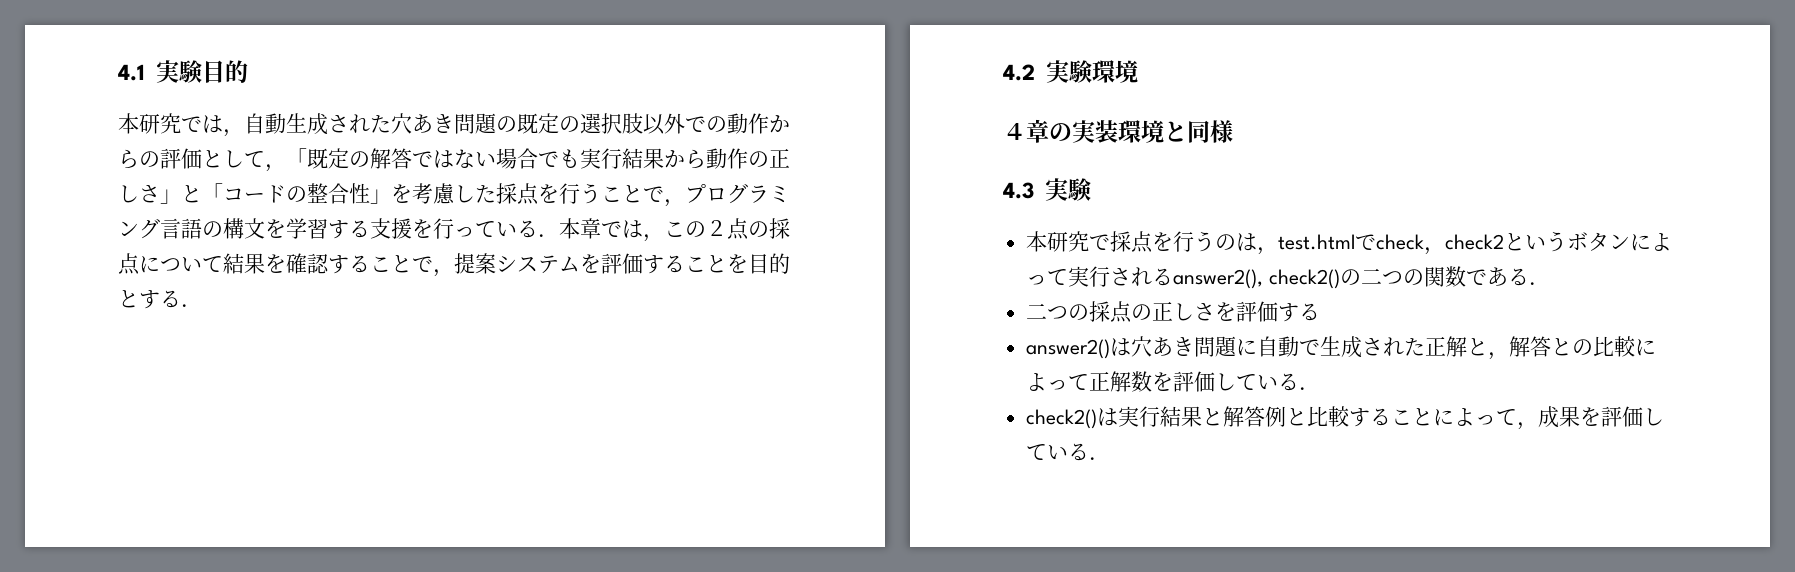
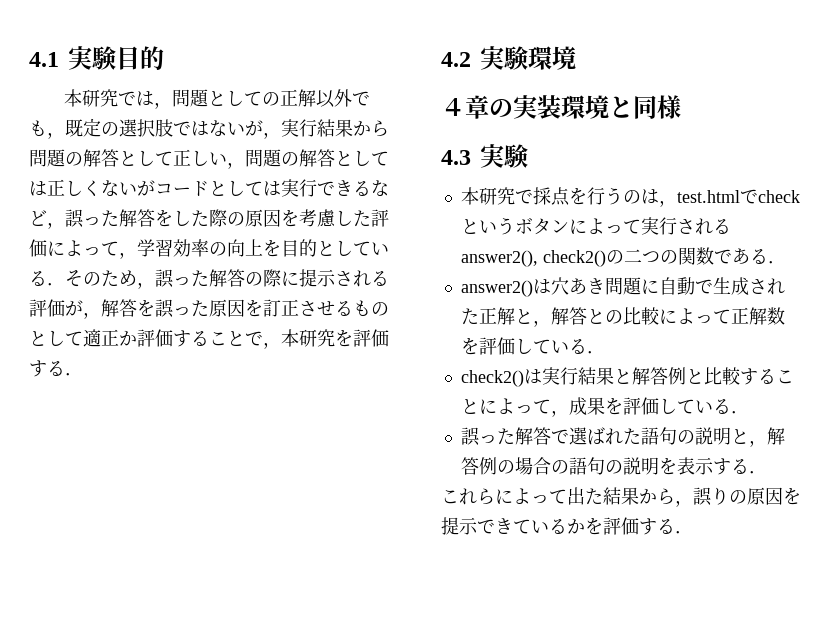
[244,113,790,135] [118,148,790,172] [118,183,790,207] [118,218,790,242] [118,253,790,277] [118,290,139,308] 自動生成された穴あき問題の既定の選択肢以外での動作からの評価として，「既定の解答ではない場合でも実行結果から動作の正しさ」と「コードの整合性」を考慮した採点を行うことで，プログラミング言語の構文を学習する支援を行っている．本章では，この２点の採点について結果を確認することで，提案システムを評価することを目的と -> [172,89,371,108] [29,118,389,139] [29,149,389,169] [29,179,389,197] [29,209,389,229] [29,239,389,259] [29,269,389,289] [29,299,389,319] [29,329,389,349] 問題としての正解以外でも，既定の選択肢ではないが，実行結果から問題の解答として正しい，問題の解答としては正しくないがコードとしては実行できるなど，誤った解答をした際の原因を考慮した評価によって，学習効率の向上を目的としている．そのため，誤った解答の際に提示される評価が，解答を誤った原因を訂正させるものとして適正か評価することで，本研究を評価
[1424,234,1505,255] ，check2 -> (800, 196) none
[1026,301,1321,323] // 二つの採点の正しさを評価する -> (786, 262) none
(1111, 458) none -> [460,427,785,447] [460,457,767,475] [441,487,801,507] [441,517,693,535] // 誤った解答で選ばれた語句の説明と，解答例の場合の語句の説明を表示する． // これらによって出た結果から，誤りの原因を提示できているかを評価する．

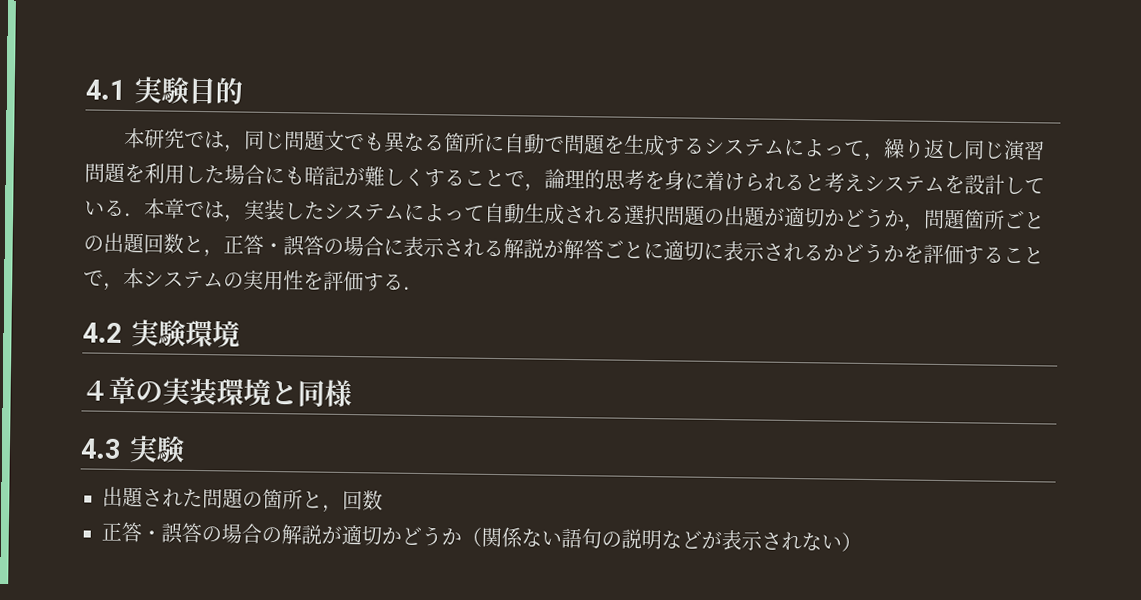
[172,89,371,108] [29,118,389,139] [29,149,389,169] [29,179,389,197] [29,209,389,229] [29,239,389,259] [29,269,389,289] [29,299,389,319] [29,329,137,347] 問題としての正解以外でも，既定の選択肢ではないが，実行結果から問題の解答として正しい，問題の解答としては正しくないがコードとしては実行できるなど，誤った解答をした際の原因を考慮した評価によって，学習効率の向上を目的としている．そのため，誤った解答の際に提示される評価が，解答を誤った原因を訂正させるものとして適正か -> [243,130,1046,162] [84,162,1045,195] [84,198,1045,232] [83,232,924,264] 同じ問題文でも異なる箇所に自動で問題を生成するシステムによって，繰り返し同じ演習問題を利用した場合にも暗記が難しくすることで，論理的思考を身に着けられると考えシステムを設計している．本章では，実装したシステムによって自動生成される選択問題の出題が適切かどうか，問題箇所ごとの出題回数と，正答・誤答の場合に表示される解説が解答ごとに適切に表示されるかどうかを
[299,329,335,347] 研究 -> [143,269,304,291] システムの実用性
[460,187,800,207] [460,217,731,235] [460,247,786,267] [460,277,785,297] [460,307,785,327] [460,337,605,355] [460,367,794,387] [460,397,749,417] [460,427,785,447] [460,457,767,475] [441,487,801,507] [441,517,693,535] 本研究で採点を行うのは，test.htmlでcheckというボタンによって実行されるanswer2(), check2()の二つの関数である． // answer2()は穴あき問題に自動で生成された正解と，解答との比較によって正解数を評価している． // check2()は実行結果と解答例と比較することによって，成果を評価している． // 誤った解答で選ばれた語句の説明と，解答例の場合の語句の説明を表示する． // これらによって出た結果から，誤りの原因を提示できているかを評価する． -> [102,486,383,513] [101,521,862,552] 出題された問題の箇所と，回数 // 正答・誤答の場合の解説が適切かどうか（関係ない語句の説明などが表示されない）

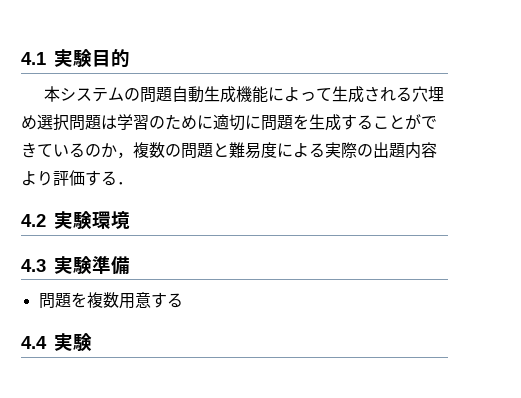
[144,128,1046,162] [84,162,1045,195] [84,198,1045,232] [83,232,1044,265] [83,267,324,291] 研究では，同じ問題文でも異なる箇所に自動で問題を生成するシステムによって，繰り返し同じ演習問題を利用した場合にも暗記が難しくすることで，論理的思考を身に着けられると考えシステムを設計している．本章では，実装したシステムによって自動生成される選択問題の出題が適切かどうか，問題箇所ごとの出題回数と，正答・誤答の場合に表示される解説が解答ごとに適切に表示されるかどうかを評価することで，本システムの実用性を -> [60,86,445,103] [21,114,437,131] [21,142,437,159] [21,171,53,186] システムの問題自動生成機能によって生成される穴埋め選択問題は学習のために適切に問題を生成することができているのか，複数の問題と難易度による実際の出題内容より
[81,376,352,408] [80,435,185,463] [102,486,383,513] [101,521,862,552] ４章の実装環境と同様 // 4.3実験 // 出題された問題の箇所と，回数 // 正答・誤答の場合の解説が適切かどうか（関係ない語句の説明などが表示されない） -> [21,255,130,275] [38,292,183,309] [21,333,92,352] 4.3実験準備 // 問題を複数用意する // 4.4実験

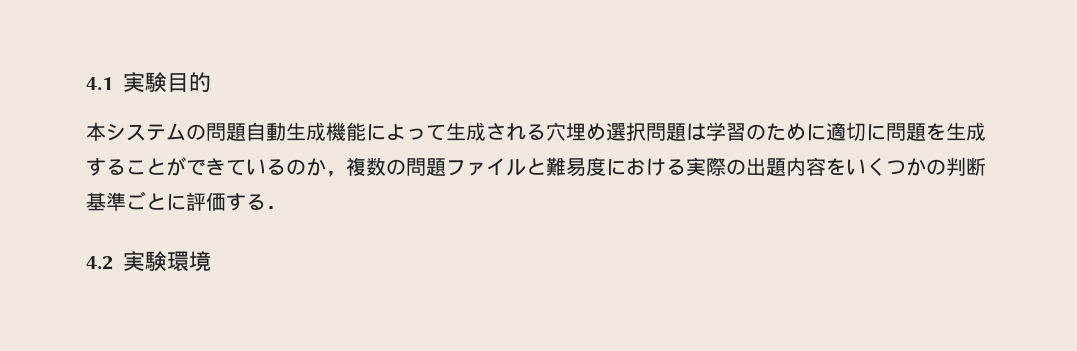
(213, 150) none -> [446,158,526,176] ファイル
[293,143,309,158] よ -> [626,158,666,176] おけ
[21,171,53,186] より -> [826,157,986,176] [86,191,186,211] をいくつかの判断基準ごとに
[21,255,130,275] [38,292,183,309] [21,333,92,352] // 4.3実験準備 // 問題を複数用意する // 4.4実験 -> (211, 261) none

